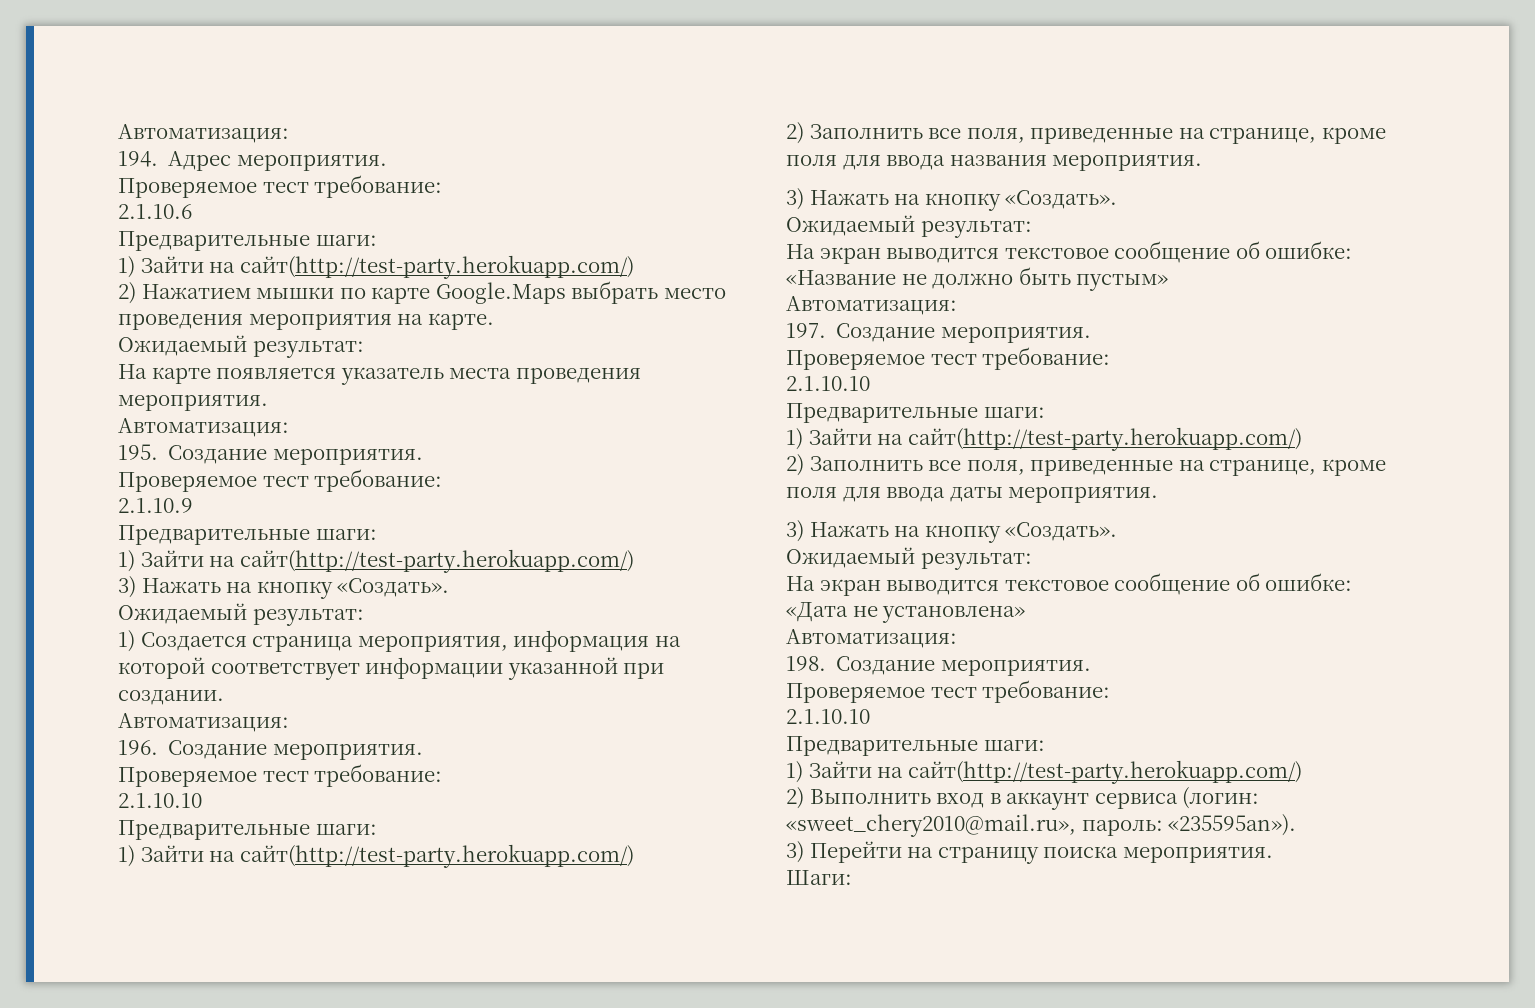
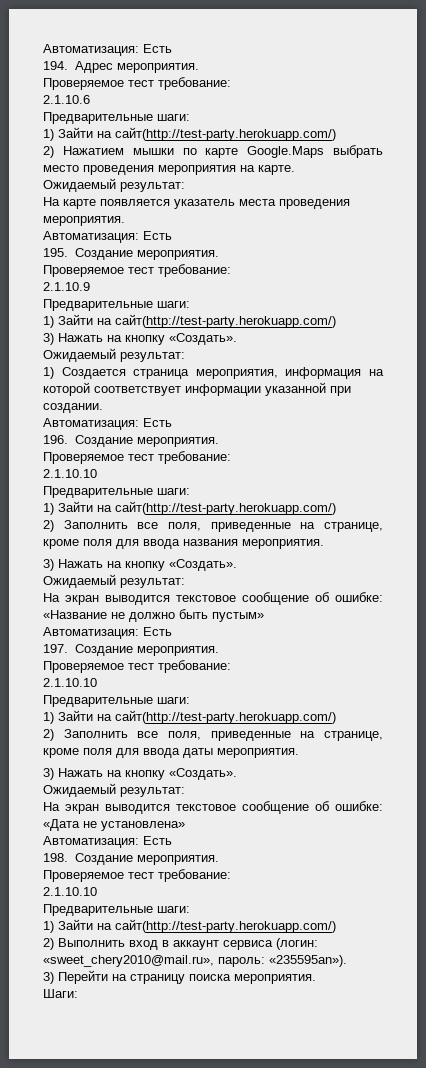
[118,124,289,143] Автоматизация: -> [43,44,172,56] Автоматизация: Есть
(289, 427) none -> [143,231,172,240] Есть
(289, 722) none -> [143,418,172,427] Есть
(957, 305) none -> [143,627,172,636] Есть
(957, 638) none -> [143,836,172,845] Есть

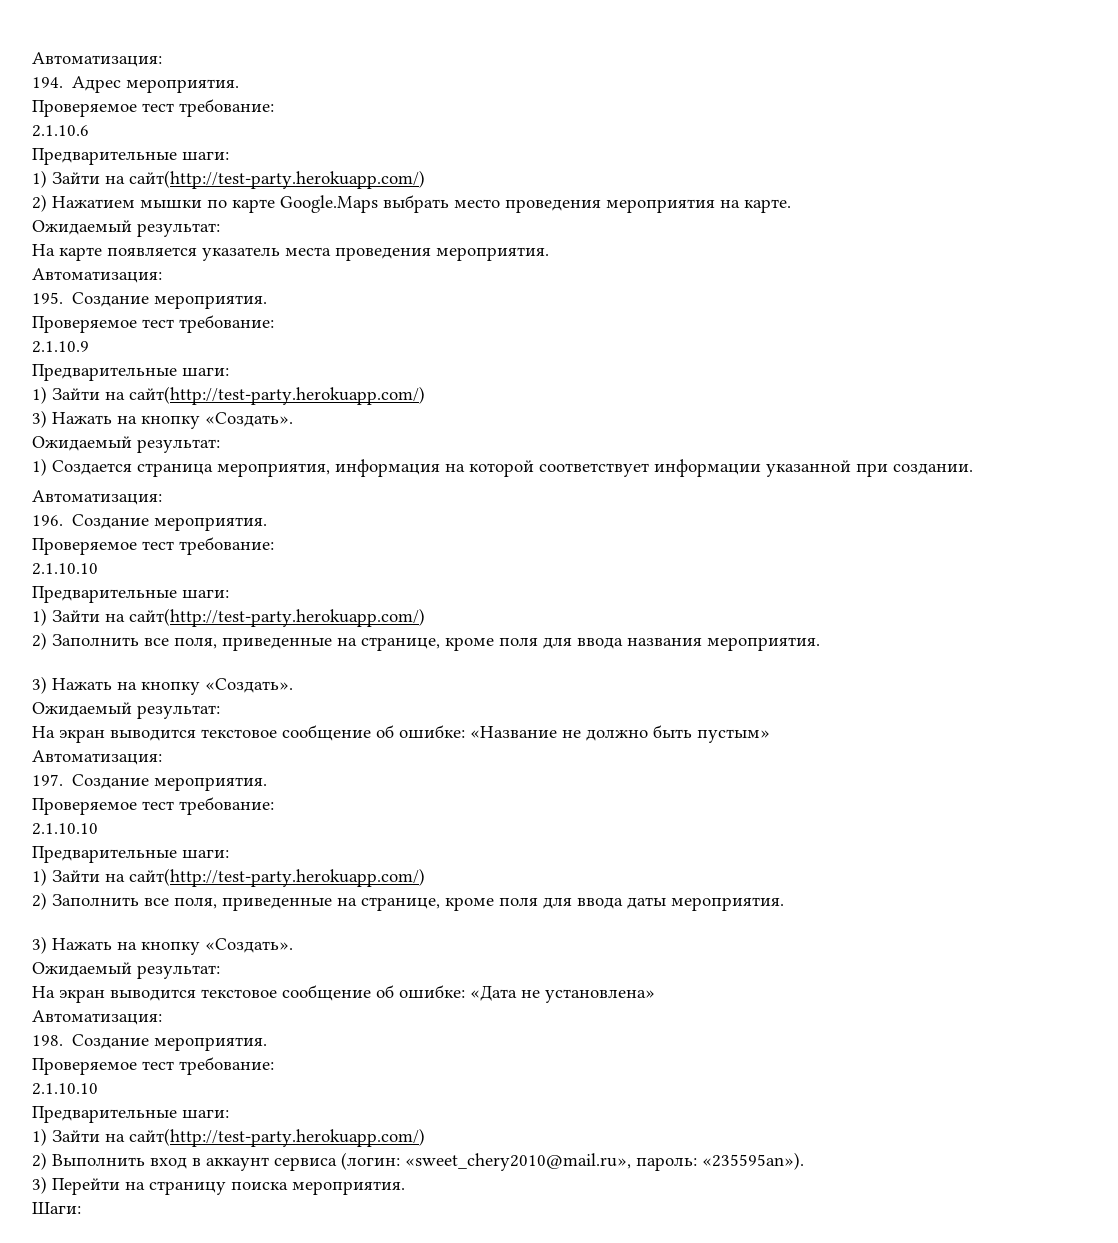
[43,44,172,56] Автоматизация: Есть -> [32,52,162,67] Автоматизация:
[143,231,172,240] Есть -> (162, 275) none
[143,418,172,427] Есть -> (162, 497) none
[143,627,172,636] Есть -> (162, 757) none
[143,836,172,845] Есть -> (162, 1017) none

